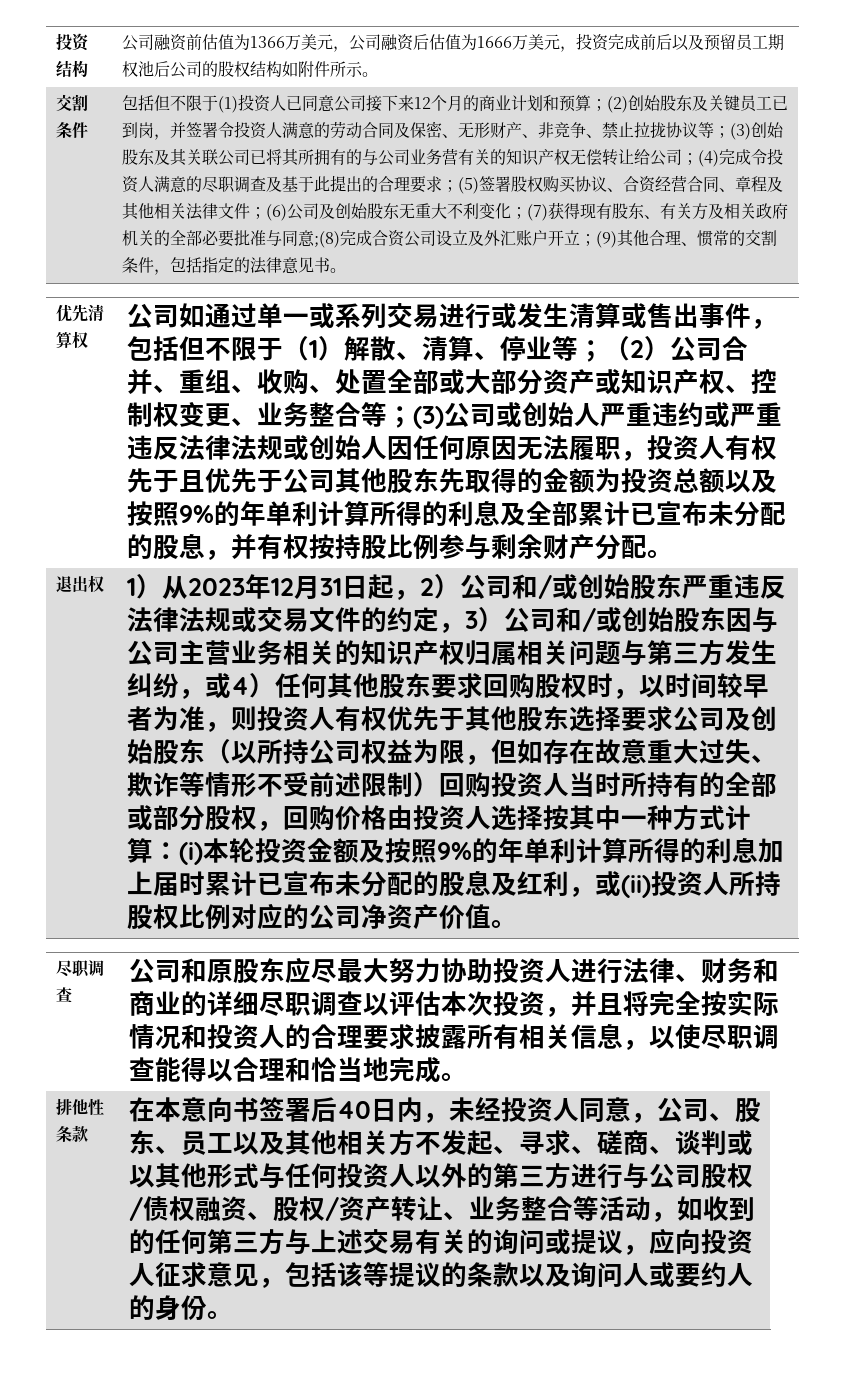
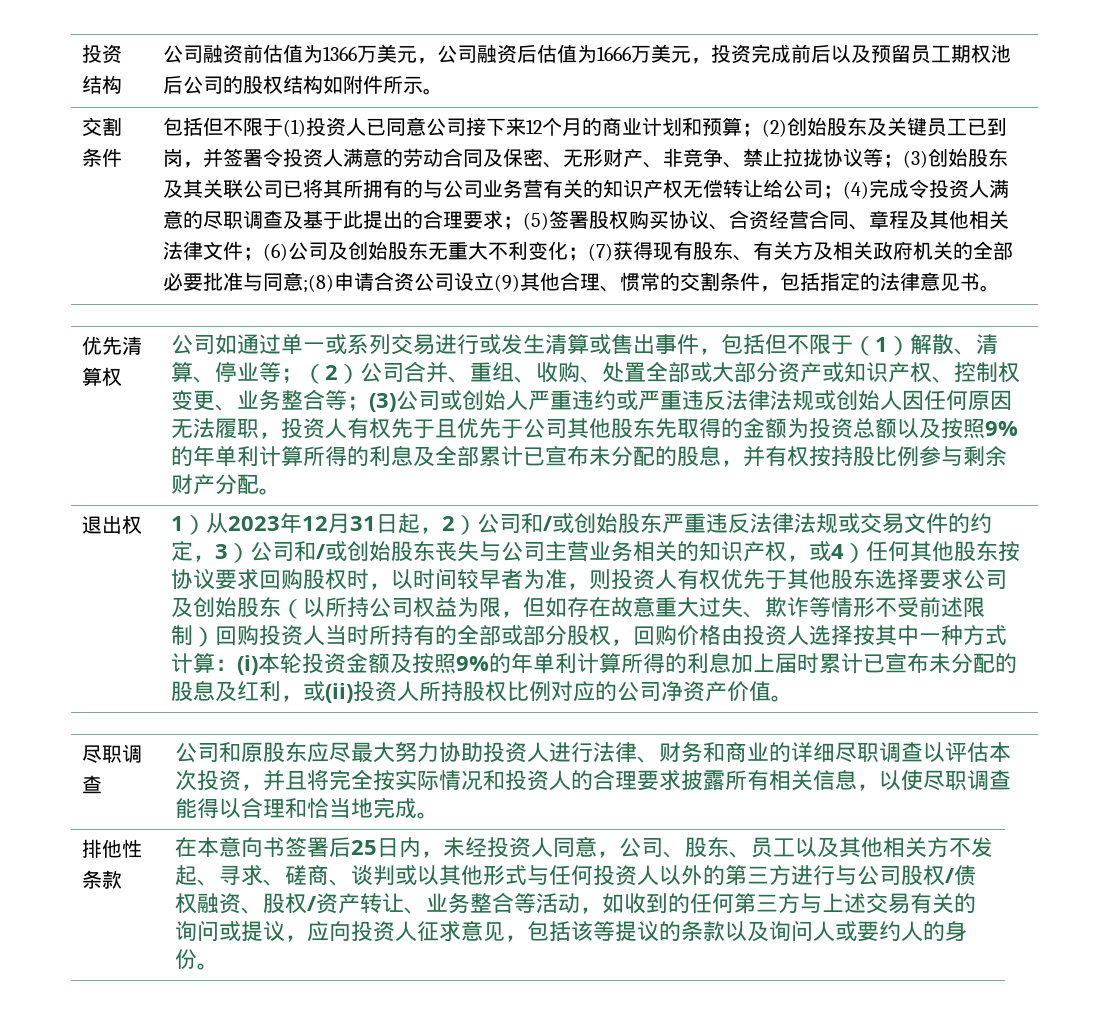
[339,230,372,246] 完成 -> [334,272,375,291] 申请
[467,230,596,246] 及外汇账户开立； -> (495, 281) none
[725,608,752,632] 因 -> [435,541,480,562] 丧失
[464,640,777,666] [126,673,179,698] 归属相关问题与第三方发生纠纷 -> (788, 551) none
(431, 685) none -> [998,541,1021,562] [171,569,216,590] 按协议
[336,1101,371,1119] 40 -> [351,840,378,855] 25

